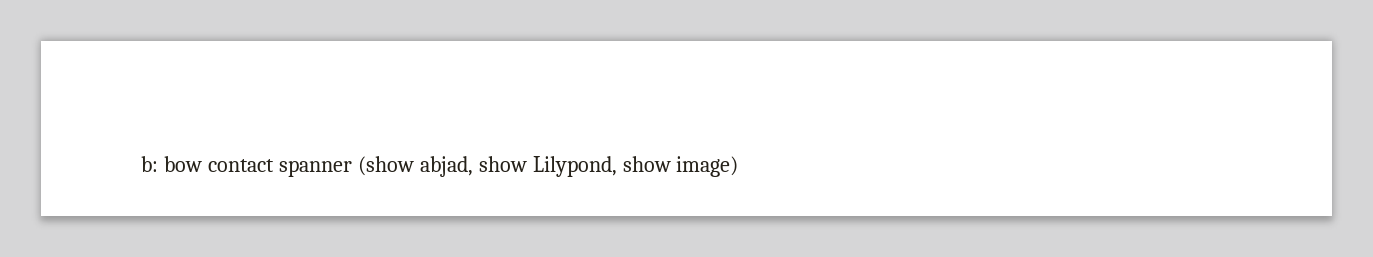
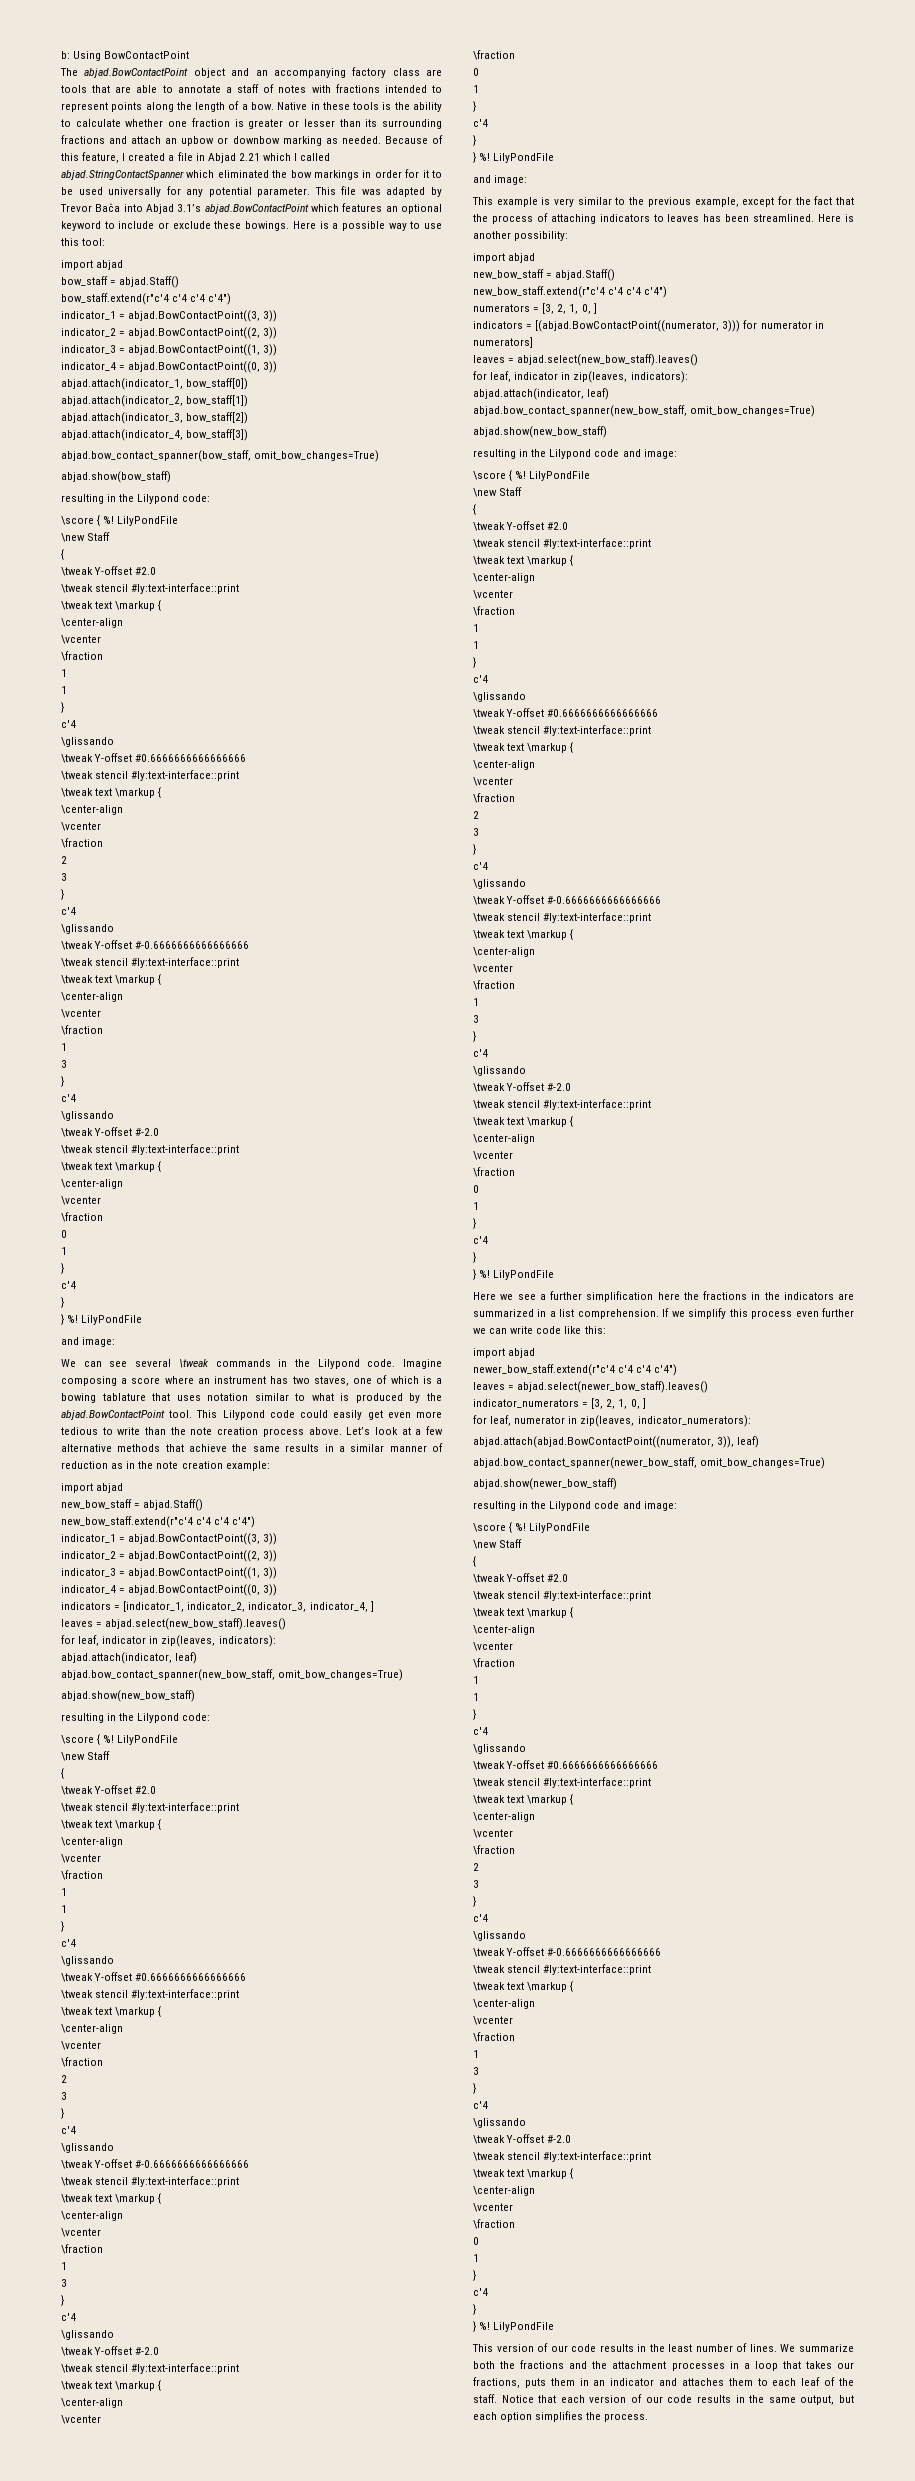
[163,156,739,177] bow contact spanner (show abjad, show Lilypond, show image) -> [73,51,190,61] [60,67,442,78] [61,84,442,93] [61,101,442,112] [61,118,442,129] [61,135,443,146] [61,152,331,163] [61,169,442,180] [61,186,442,197] [60,203,442,214] [61,221,442,231] [61,238,106,246] [61,260,124,270] [61,276,180,288] [61,293,232,305] [61,310,278,322] [61,327,278,339] [61,344,278,356] [61,361,278,373] [61,378,249,390] [61,395,249,407] [61,412,249,424] [61,429,249,441] [61,450,380,462] [61,471,171,483] [61,494,211,504] [61,515,179,526] [61,532,111,542] [61,549,64,560] [61,566,157,576] [61,583,240,594] [61,600,162,611] [61,618,123,628] [61,635,101,644] [61,651,103,661] [61,669,67,677] [61,686,67,694] [61,702,64,713] [61,720,76,728] [61,737,114,747] [61,753,247,763] [61,770,240,781] [61,787,162,798] [61,805,123,815] [61,822,101,831] [61,838,103,848] [61,856,67,864] [61,873,67,881] [61,889,64,900] [61,907,76,915] [61,924,114,934] [61,940,250,950] [61,957,240,968] [61,974,162,985] [61,992,123,1002] [61,1009,101,1018] [61,1025,103,1035] [61,1043,67,1051] [61,1060,67,1068] [61,1076,64,1087] [61,1094,76,1102] [61,1111,114,1121] [61,1127,160,1137] [61,1144,240,1155] [61,1161,162,1172] [61,1179,123,1189] [61,1196,101,1205] [61,1212,103,1222] [61,1230,67,1238] [61,1247,67,1255] [61,1263,64,1274] [61,1281,76,1289] [61,1297,64,1308] [61,1314,143,1325] [61,1337,116,1347] [61,1359,442,1369] [61,1375,442,1386] [61,1393,442,1403] [61,1410,443,1420] [61,1426,443,1437] [61,1443,444,1452] [61,1461,270,1471] [61,1483,124,1493] [61,1499,204,1511] [61,1516,256,1528] [61,1533,278,1545] [61,1550,278,1562] [61,1567,278,1579] [61,1584,278,1596] [61,1601,374,1612] [61,1618,287,1630] [61,1635,276,1647] [61,1652,198,1664] [61,1669,404,1681] [61,1690,195,1702] [61,1713,211,1723] [61,1734,179,1745] [61,1751,111,1761] [61,1768,64,1779] [61,1785,157,1795] [61,1802,240,1813] [61,1819,162,1830] [61,1837,123,1847] [61,1854,101,1863] [61,1870,103,1880] [61,1888,67,1896] [61,1905,67,1913] [61,1921,64,1932] [61,1939,76,1947] [61,1956,114,1966] [61,1972,247,1982] [61,1989,240,2000] [61,2006,162,2017] [61,2024,123,2034] [61,2041,101,2050] [61,2057,103,2067] [61,2075,67,2083] [61,2092,67,2100] [61,2108,64,2119] [61,2126,76,2134] [61,2143,114,2153] [61,2159,250,2169] [61,2176,240,2187] [61,2193,162,2204] [61,2211,123,2221] [61,2228,101,2237] [61,2244,103,2254] [61,2262,67,2270] [61,2279,67,2287] [61,2295,64,2306] [61,2313,76,2321] [61,2330,114,2340] [61,2346,160,2356] [61,2363,240,2374] [61,2380,162,2391] [61,2398,123,2408] [61,2415,101,2424] [473,50,515,60] [473,68,479,76] [473,85,479,93] [473,101,476,112] [473,119,488,127] [473,135,476,146] [473,152,555,163] [473,175,528,185] [472,196,854,207] [473,213,854,224] [473,231,569,241] [473,253,536,263] [473,269,616,281] [473,286,668,298] [473,303,597,314] [473,320,824,332] [473,337,533,348] [473,354,699,366] [473,371,688,383] [473,388,610,400] [473,405,816,417] [473,426,607,438] [473,449,677,459] [473,470,591,481] [473,487,523,497] [473,504,476,515] [473,521,569,531] [473,538,652,549] [473,555,574,566] [473,573,535,583] [473,590,513,599] [473,606,515,616] [473,624,479,632] [473,641,479,649] [473,657,476,668] [473,675,488,683] [473,692,526,702] [473,708,659,718] [473,725,652,736] [473,742,574,753] [473,760,535,770] [473,777,513,786] [473,793,515,803] [473,811,479,819] [473,828,479,836] [473,844,476,855] [473,862,488,870] [473,879,526,889] [473,895,662,905] [473,912,652,923] [473,929,574,940] [473,947,535,957] [473,964,513,973] [473,980,515,990] [473,998,479,1006] [473,1015,479,1023] [473,1031,476,1042] [473,1049,488,1057] [473,1066,526,1076] [473,1082,572,1092] [473,1099,652,1110] [473,1116,574,1127] [473,1134,535,1144] [473,1151,513,1160] [473,1167,515,1177] [473,1185,479,1193] [473,1202,479,1210] [473,1218,476,1229] [473,1236,488,1244] [473,1252,476,1263] [473,1269,555,1280] [473,1291,854,1302] [473,1308,854,1319] [473,1326,606,1334] [473,1348,536,1358] [473,1364,678,1376] [473,1381,709,1393] [473,1398,646,1409] [473,1415,751,1427] [473,1436,760,1448] [473,1457,826,1469] [473,1478,617,1490] [473,1501,677,1511] [473,1522,591,1533] [473,1539,523,1549] [473,1556,476,1567] [473,1573,569,1583] [473,1590,652,1601] [473,1607,574,1618] [473,1625,535,1635] [473,1642,513,1651] [473,1658,515,1668] [473,1676,479,1684] [473,1693,479,1701] [473,1709,476,1720] [473,1727,488,1735] [473,1744,526,1754] [473,1760,659,1770] [473,1777,652,1788] [473,1794,574,1805] [473,1812,535,1822] [473,1829,513,1838] [473,1845,515,1855] [473,1863,479,1871] [473,1880,479,1888] [473,1896,476,1907] [473,1914,488,1922] [473,1931,526,1941] [473,1947,662,1957] [473,1964,652,1975] [473,1981,574,1992] [473,1999,535,2009] [473,2016,513,2025] [473,2032,515,2042] [473,2050,479,2058] [473,2067,479,2075] [473,2083,476,2094] [473,2101,488,2109] [473,2118,526,2128] [473,2134,572,2144] [473,2151,652,2162] [473,2168,574,2179] [473,2186,535,2196] [473,2203,513,2212] [473,2219,515,2229] [473,2237,479,2245] [473,2254,479,2262] [473,2270,476,2281] [473,2288,488,2296] [473,2304,476,2315] [473,2321,555,2332] [472,2343,854,2352] [473,2360,854,2371] [473,2377,854,2388] [473,2394,855,2405] [473,2411,649,2422] Using BowContactPoint // The abjad.BowContactPoint object and an accompanying factory class are tools that are able to annotate a staff of notes with fractions intended to represent points along the length of a bow. Native in these tools is the ability to calculate whether one fraction is greater or lesser than its surrounding fractions and attach an upbow or downbow marking as needed. Because of this feature, I created a file in Abjad 2.21 which I called abjad.StringContactSpanner which eliminated the bow markings in order for it to be used universally for any potential parameter. This file was adapted by Trevor Bača into Abjad 3.1’s abjad.BowContactPoint which features an optional keyword to include or exclude these bowings. Here is a possible way to use this tool: // import abjad // bow_staff = abjad.Staff() // bow_staff.extend(r"c'4 c'4 c'4 c'4") // indicator_1 = abjad.BowContactPoint((3, 3)) // indicator_2 = abjad.BowContactPoint((2, 3)) // indicator_3 = abjad.BowContactPoint((1, 3)) // indicator_4 = abjad.BowContactPoint((0, 3)) // abjad.attach(indicator_1, bow_staff[0]) // abjad.attach(indicator_2, bow_staff[1]) // abjad.attach(indicator_3, bow_staff[2]) // abjad.attach(indicator_4, bow_staff[3]) // abjad.bow_contact_spanner(bow_staff, omit_bow_changes=True) // abjad.show(bow_staff) // resulting in the Lilypond code: // \score { %! LilyPondFile // \new Staff // { // \tweak Y-offset #2.0 // \tweak stencil #ly:text-interface::print // \tweak text \markup { // \center-align // \vcenter // \fraction // 1 // 1 // } // c'4 // \glissando // \tweak Y-offset #0.6666666666666666 // \tweak stencil #ly:text-interface::print // \tweak text \markup { // \center-align // \vcenter // \fraction // 2 // 3 // } // c'4 // \glissando // \tweak Y-offset #-0.6666666666666666 // \tweak stencil #ly:text-interface::print // \tweak text \markup { // \center-align // \vcenter // \fraction // 1 // 3 // } // c'4 // \glissando // \tweak Y-offset #-2.0 // \tweak stencil #ly:text-interface::print // \tweak text \markup { // \center-align // \vcenter // \fraction // 0 // 1 // } // c'4 // } // } %! LilyPondFile // and image: // We can see several \tweak commands in the Lilypond code. Imagine composing a score where an instrument has two staves, one of which is a bowing tablature that uses notation similar to what is produced by the abjad.BowContactPoint tool. This Lilypond code could easily get even more tedious to write than the note creation process above. Let’s look at a few alternative methods that achieve the same results in a similar manner of reduction as in the note creation example: // import abjad // new_bow_staff = abjad.Staff() // new_bow_staff.extend(r"c'4 c'4 c'4 c'4") // indicator_1 = abjad.BowContactPoint((3, 3)) // indicator_2 = abjad.BowContactPoint((2, 3)) // indicator_3 = abjad.BowContactPoint((1, 3)) // indicator_4 = abjad.BowContactPoint((0, 3)) // indicators = [indicator_1, indicator_2, indicator_3, indicator_4, ] // leaves = abjad.select(new_bow_staff).leaves() // for leaf, indicator in zip(leaves, indicators): // abjad.attach(indicator, leaf) // abjad.bow_contact_spanner(new_bow_staff, omit_bow_changes=True) // abjad.show(new_bow_staff) // resulting in the Lilypond code: // \score { %! LilyPondFile // \new Staff // { // \tweak Y-offset #2.0 // \tweak stencil #ly:text-interface::print // \tweak text \markup { // \center-align // \vcenter // \fraction // 1 // 1 // } // c'4 // \glissando // \tweak Y-offset #0.6666666666666666 // \tweak stencil #ly:text-interface::print // \tweak text \markup { // \center-align // \vcenter // \fraction // 2 // 3 // } // c'4 // \glissando // \tweak Y-offset #-0.6666666666666666 // \tweak stencil #ly:text-interface::print // \tweak text \markup { // \center-align // \vcenter // \fraction // 1 // 3 // } // c'4 // \glissando // \tweak Y-offset #-2.0 // \tweak stencil #ly:text-interface::print // \tweak text \markup { // \center-align // \vcenter // \fraction // 0 // 1 // } // c'4 // } // } %! LilyPondFile // and image: // This example is very similar to the previous example, except for the fact that the process of attaching indicators to leaves has been streamlined. Here is another possibility: // import abjad // new_bow_staff = abjad.Staff() // new_bow_staff.extend(r"c'4 c'4 c'4 c'4") // numerators = [3, 2, 1, 0, ] // indicators = [(abjad.BowContactPoint((numerator, 3))) for numerator in numerators] // leaves = abjad.select(new_bow_staff).leaves() // for leaf, indicator in zip(leaves, indicators): // abjad.attach(indicator, leaf) // abjad.bow_contact_spanner(new_bow_staff, omit_bow_changes=True) // abjad.show(new_bow_staff) // resulting in the Lilypond code and image: // \score { %! LilyPondFile // \new Staff // { // \tweak Y-offset #2.0 // \tweak stencil #ly:text-interface::print // \tweak text \markup { // \center-align // \vcenter // \fraction // 1 // 1 // } // c'4 // \glissando // \tweak Y-offset #0.6666666666666666 // \tweak stencil #ly:text-interface::print // \tweak text \markup { // \center-align // \vcenter // \fraction // 2 // 3 // } // c'4 // \glissando // \tweak Y-offset #-0.6666666666666666 // \tweak stencil #ly:text-interface::print // \tweak text \markup { // \center-align // \vcenter // \fraction // 1 // 3 // } // c'4 // \glissando // \tweak Y-offset #-2.0 // \tweak stencil #ly:text-interface::print // \tweak text \markup { // \center-align // \vcenter // \fraction // 0 // 1 // } // c'4 // } // } %! LilyPondFile // Here we see a further simplification here the fractions in the indicators are summarized in a list comprehension. If we simplify this process even further we can write code like this: // import abjad // newer_bow_staff.extend(r"c'4 c'4 c'4 c'4") // leaves = abjad.select(newer_bow_staff).leaves() // indicator_numerators = [3, 2, 1, 0, ] // for leaf, numerator in zip(leaves, indicator_numerators): // abjad.attach(abjad.BowContactPoint((numerator, 3)), leaf) // abjad.bow_contact_spanner(newer_bow_staff, omit_bow_changes=True) // abjad.show(newer_bow_staff) // resulting in the Lilypond code and image: // \score { %! LilyPondFile // \new Staff // { // \tweak Y-offset #2.0 // \tweak stencil #ly:text-interface::print // \tweak text \markup { // \center-align // \vcenter // \fraction // 1 // 1 // } // c'4 // \glissando // \tweak Y-offset #0.6666666666666666 // \tweak stencil #ly:text-interface::print // \tweak text \markup { // \center-align // \vcenter // \fraction // 2 // 3 // } // c'4 // \glissando // \tweak Y-offset #-0.6666666666666666 // \tweak stencil #ly:text-interface::print // \tweak text \markup { // \center-align // \vcenter // \fraction // 1 // 3 // } // c'4 // \glissando // \tweak Y-offset #-2.0 // \tweak stencil #ly:text-interface::print // \tweak text \markup { // \center-align // \vcenter // \fraction // 0 // 1 // } // c'4 // } // } %! LilyPondFile // This version of our code results in the least number of lines. We summarize both the fractions and the attachment processes in a loop that takes our fractions, puts them in an indicator and attaches them to each leaf of the staff. Notice that each version of our code results in the same output, but each option simplifies the process.

